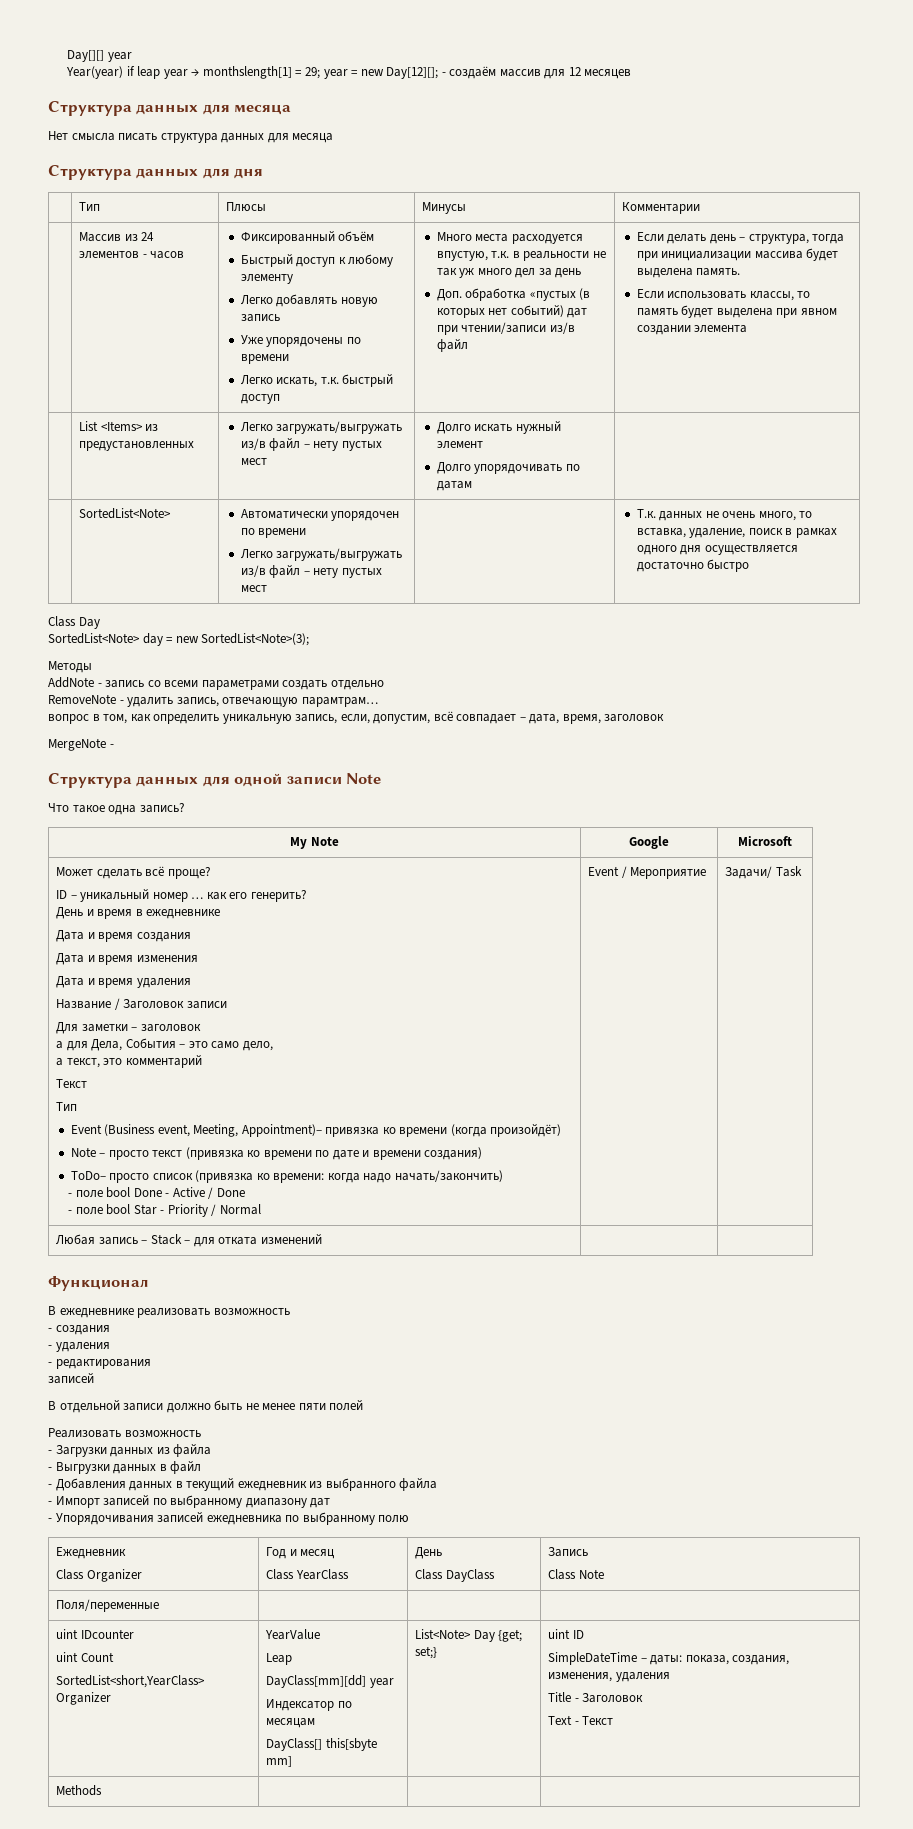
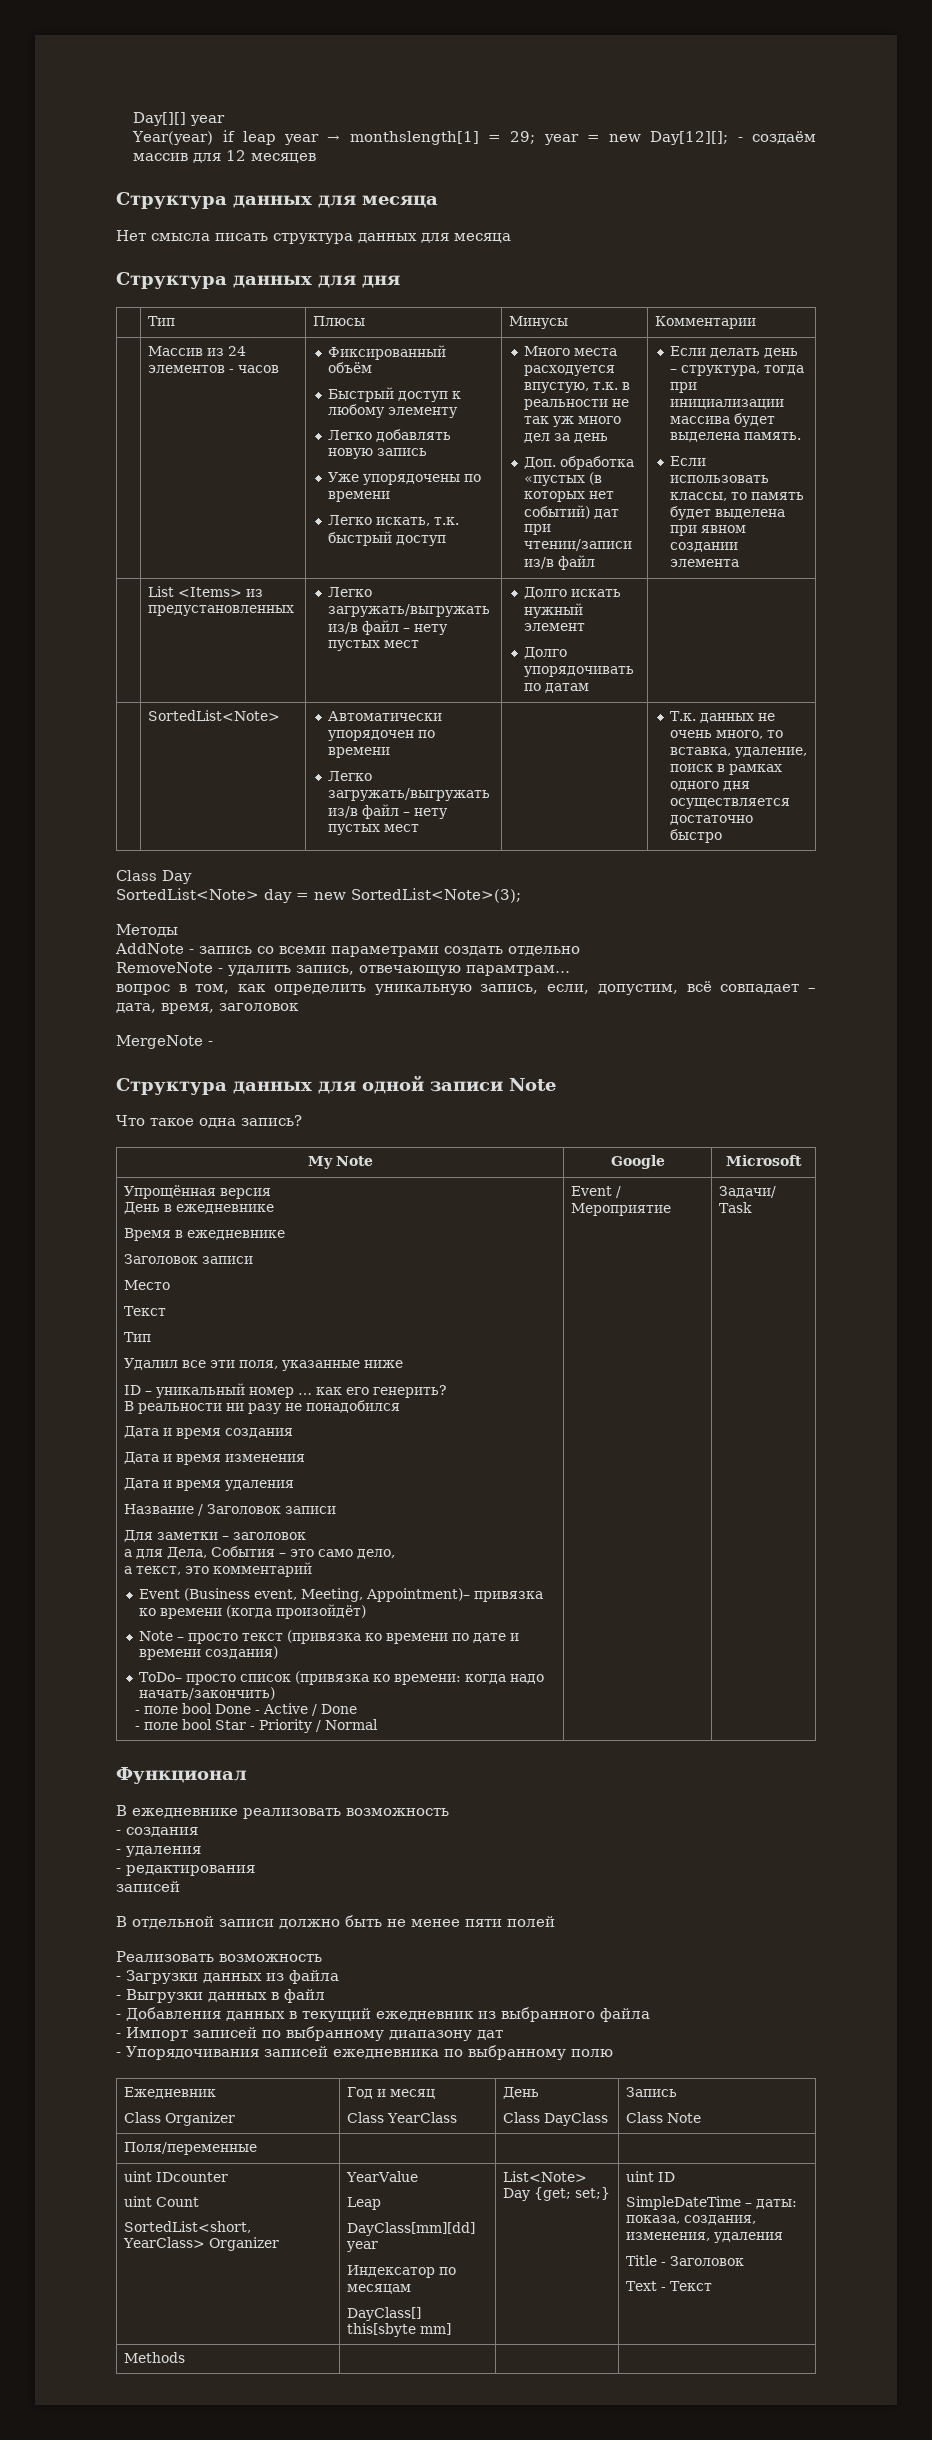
[56,866,211,879] Может сделать всё проще? -> [124,1185,272,1199] [124,1202,275,1214] [124,1228,286,1241] [124,1254,254,1264] [124,1280,171,1290] [124,1306,167,1316] [124,1332,152,1342] [124,1358,404,1371] Упрощённая версия // День в ежедневнике // Время в ежедневнике // Заголовок записи // Место // Текст // Тип // Удалил все эти поля, указанные ниже
[56,907,221,919] День и время в ежедневнике -> [124,1400,401,1414] В реальности ни разу не понадобился
[56,1079,88,1088] [56,1102,78,1111] // Текст // Тип -> (313, 1569) none
[56,1234,322,1247] // Любая запись – Stack – для отката изменений | | -> (753, 1207) none

